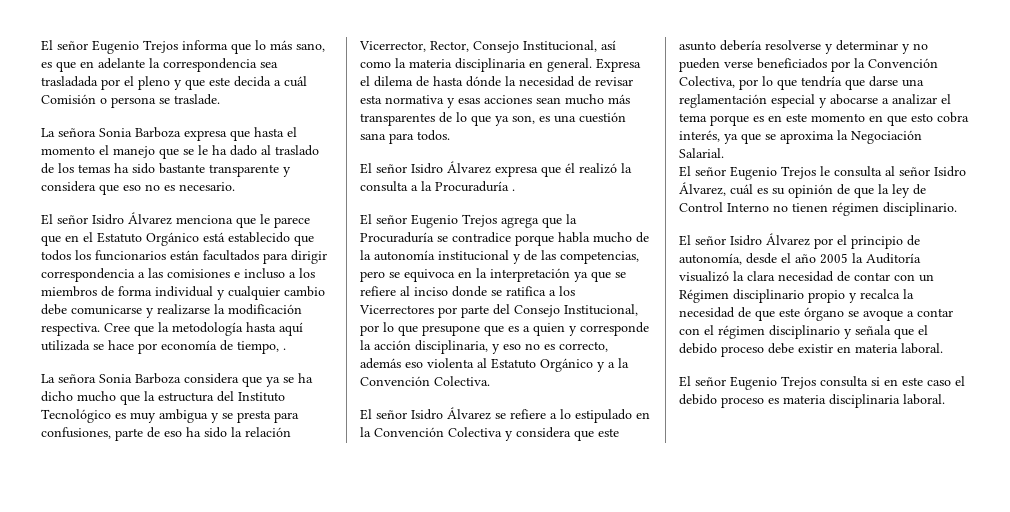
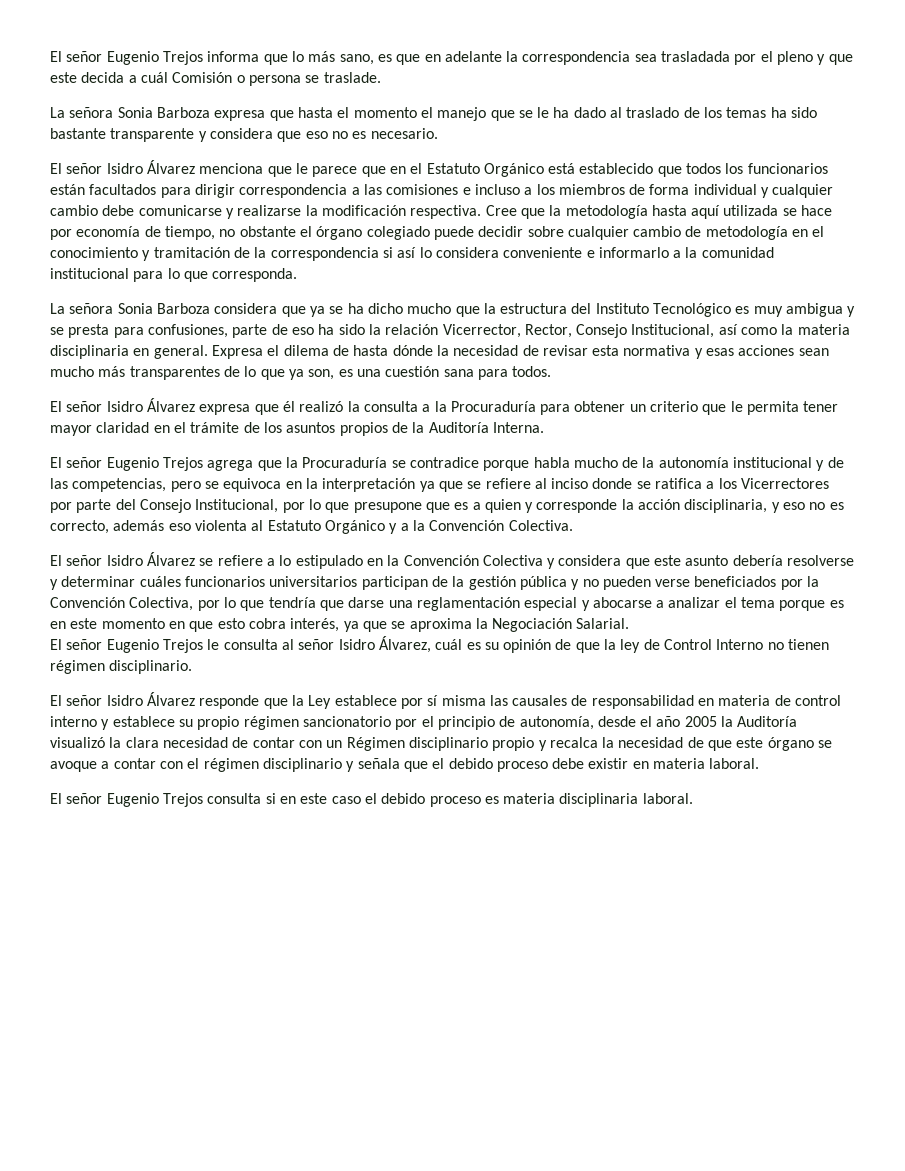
[283,348,286,350] . -> [219,226,825,240] [50,247,774,261] [50,268,298,282] no obstante el órgano colegiado puede decidir sobre cualquier cambio de metodología en el conocimiento y tramitación de la correspondencia si así lo considera conveniente e informarlo a la comunidad institucional para lo que corresponda.
[512,189,515,191] . -> [540,401,839,415] [50,422,544,436] para obtener un criterio que le permita tener mayor claridad en el trámite de los asuntos propios de la Auditoría Interna.
(898, 45) none -> [139,576,567,590] cuáles funcionarios universitarios participan de la gestión pública
(810, 239) none -> [199,695,842,709] [50,716,391,730] responde que la Ley establece por sí misma las causales de responsabilidad en materia de control interno y establece su propio régimen sancionatorio

